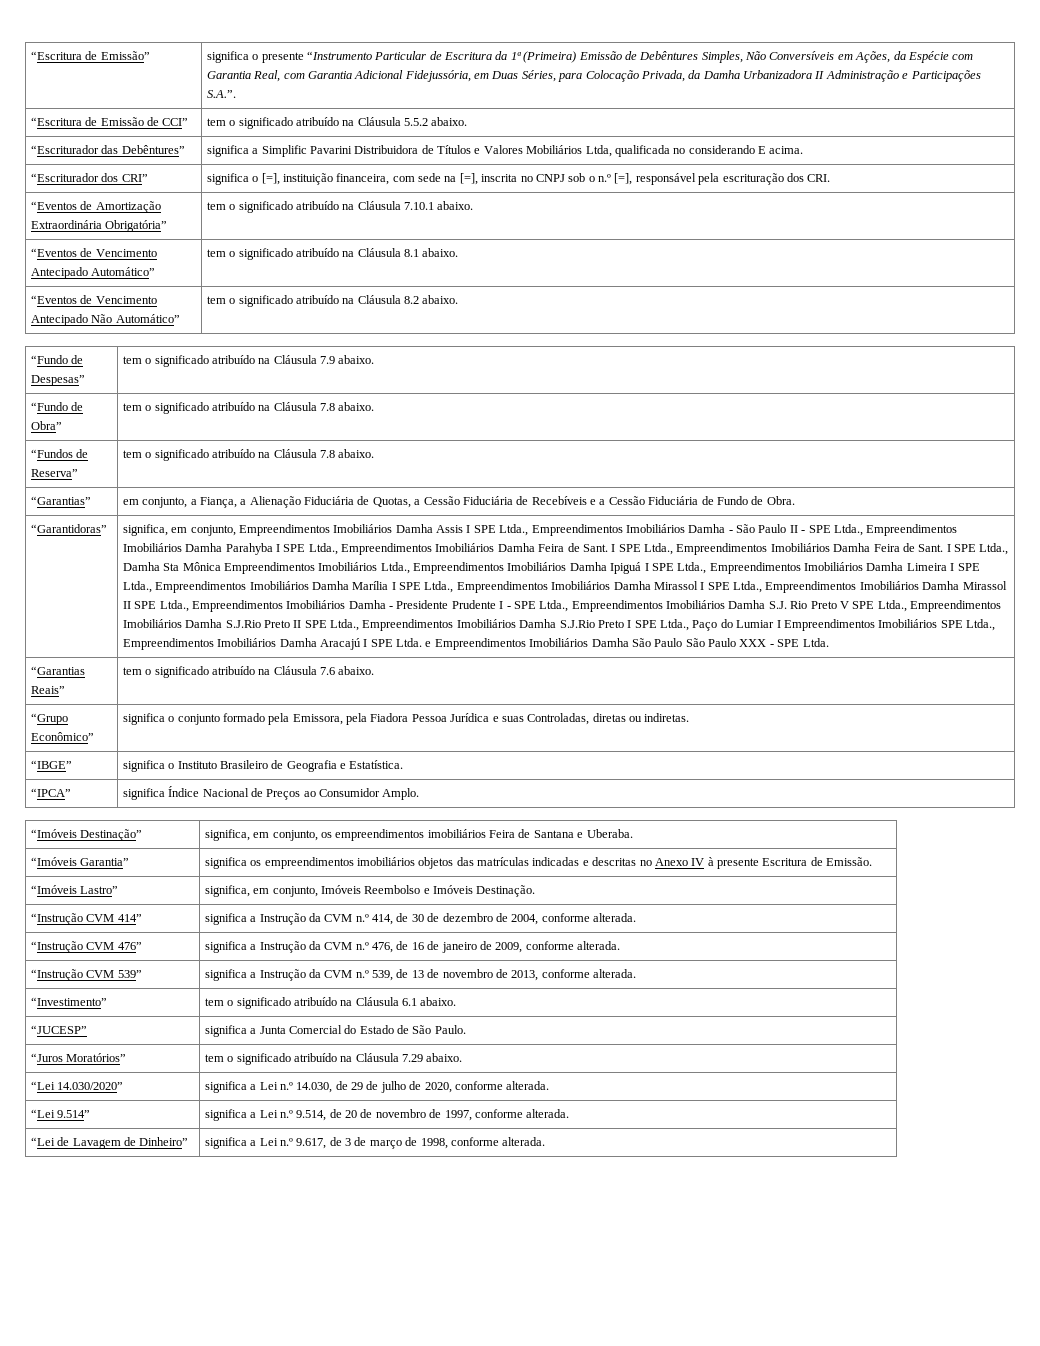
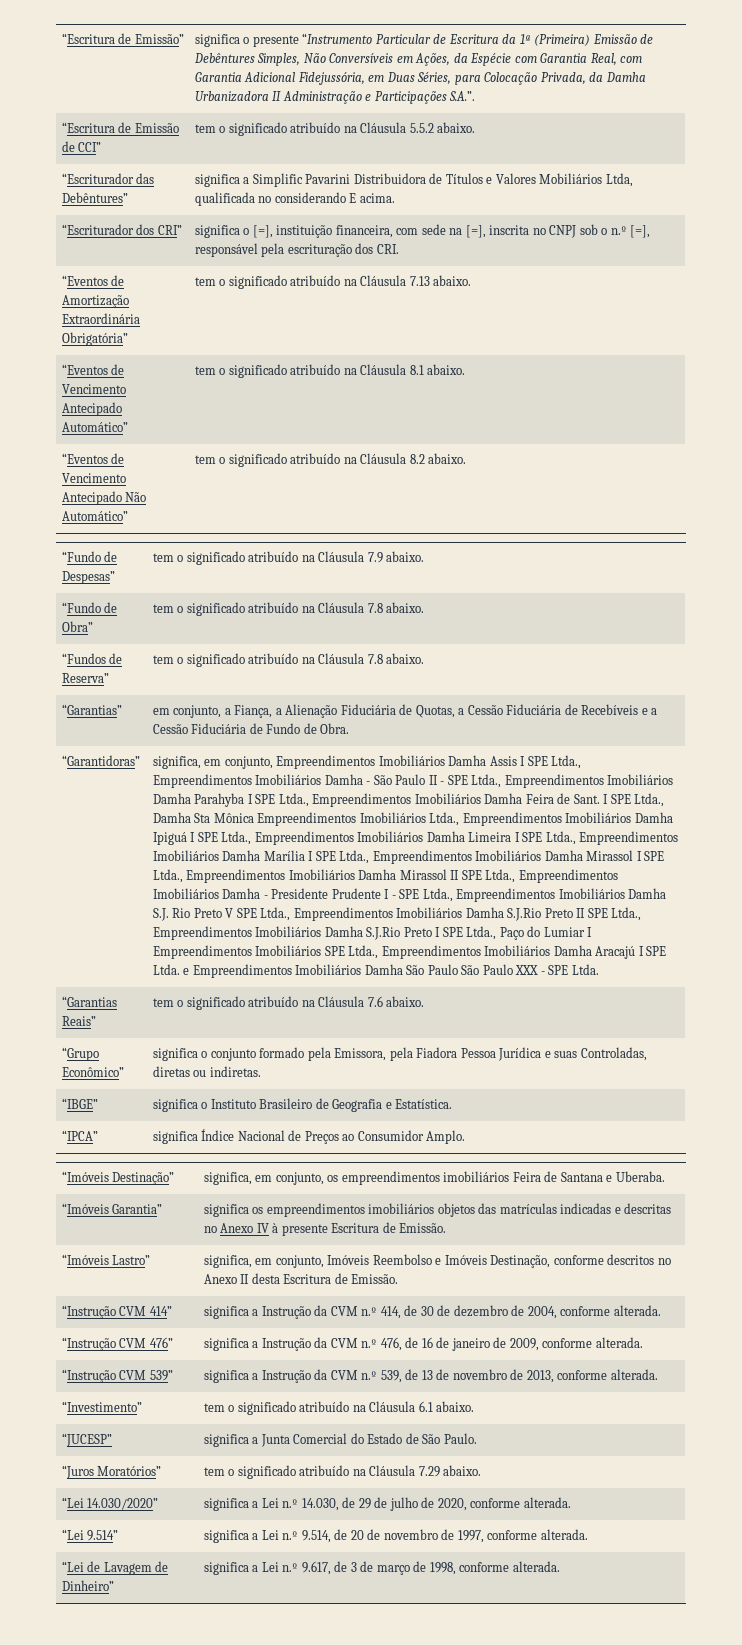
[404,202,435,210] 7.10.1 -> [409,276,430,286] 7.13
[676,543,1009,555] Empreendimentos Imobiliários Damha Feira de Sant. I SPE Ltda., -> (665, 800) none
[476,885,536,897] Destinação. -> [490,1254,671,1268] [203,1273,399,1284] Destinação, conforme descritos no Anexo II desta Escritura de Emissão.

